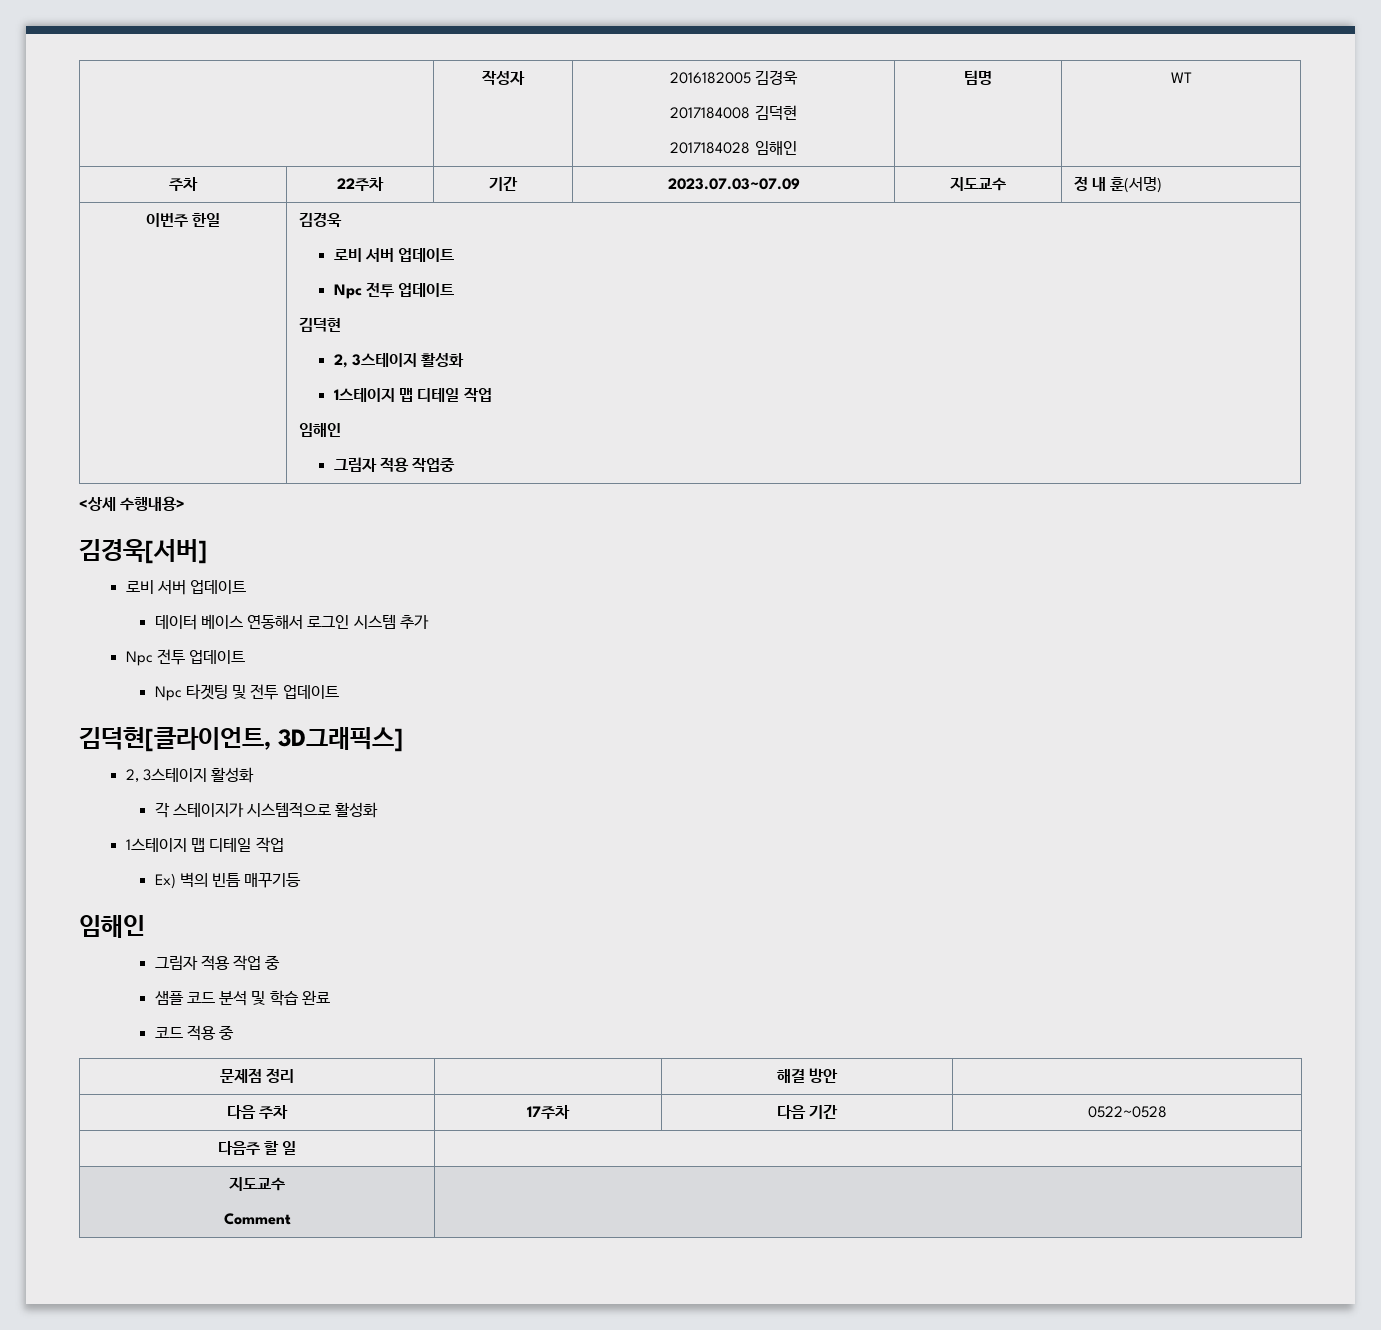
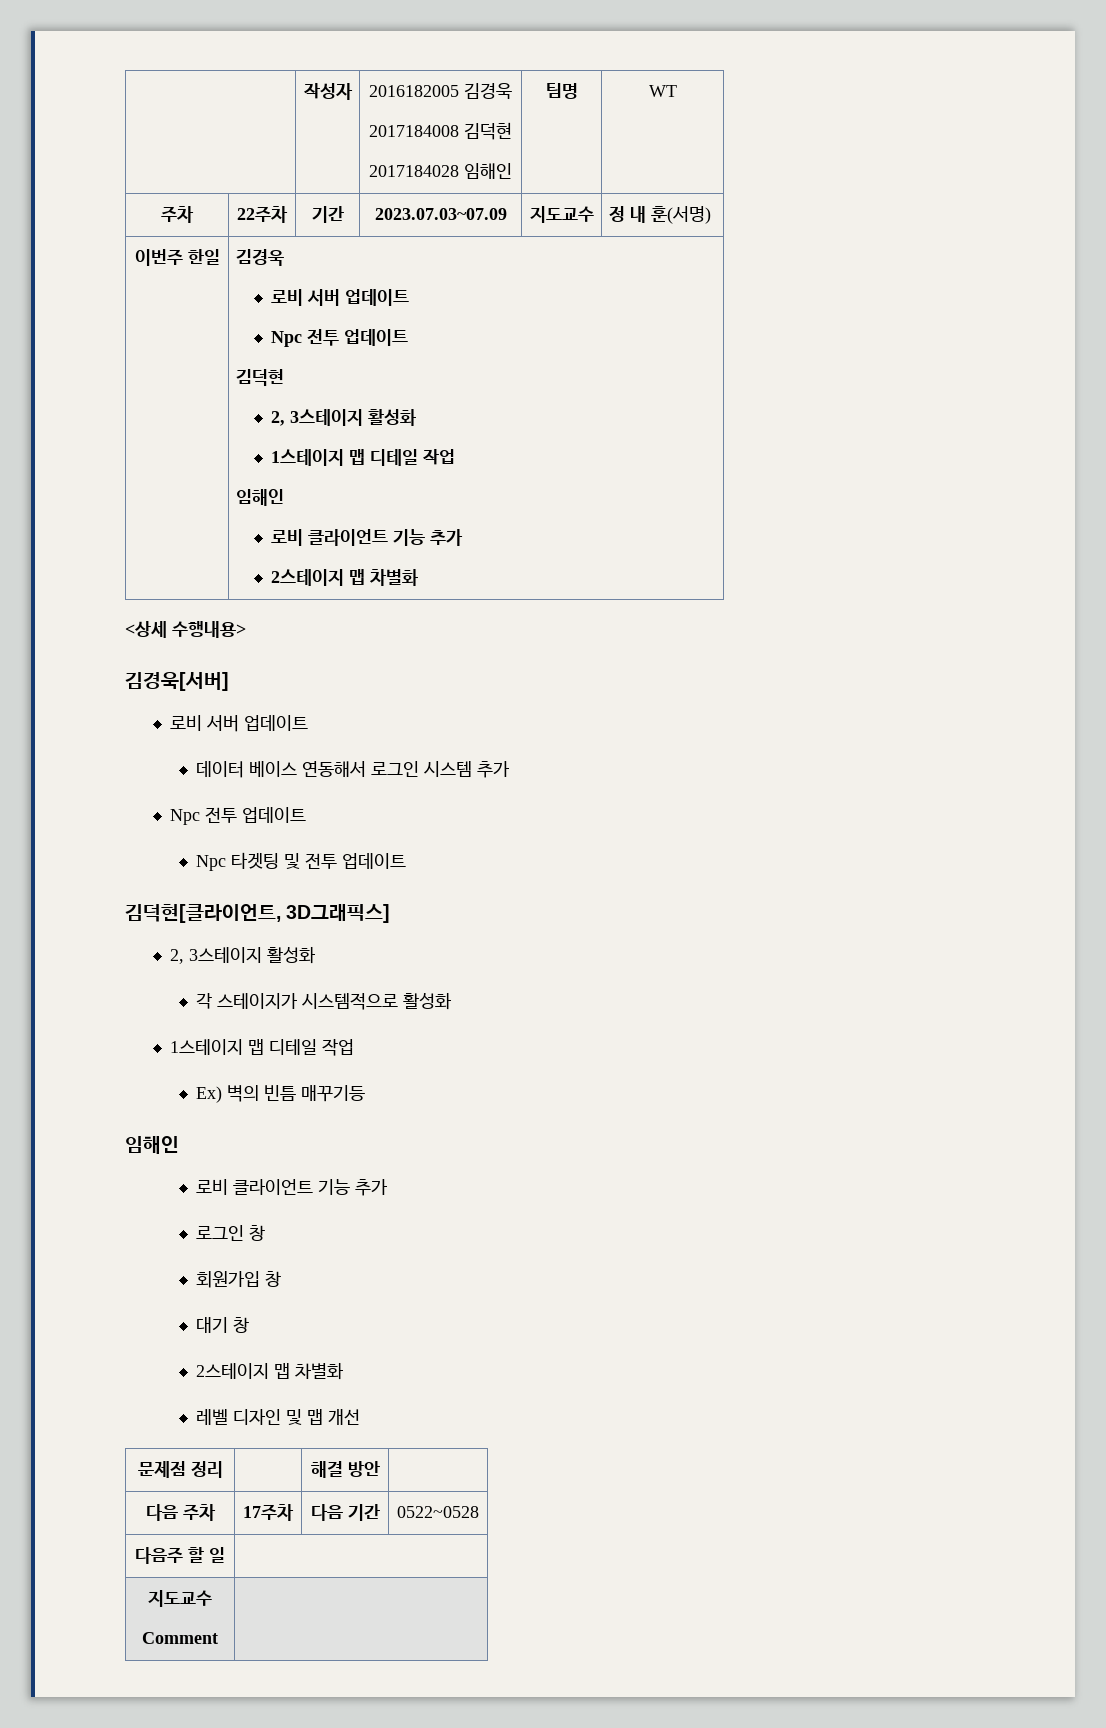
[333,457,456,472] 그림자 적용 작업중 -> [271,529,464,546] [271,569,419,586] 로비 클라이언트 기능 추가 // 2스테이지 맵 차별화
[154,955,281,971] [154,990,331,1006] [154,1025,235,1041] 그림자 적용 작업 중 // 샘플 코드 분석 및 학습 완료 // 코드 적용 중 -> [195,1179,388,1196] [195,1225,265,1241] [195,1271,281,1288] [195,1317,249,1333] [195,1362,344,1380] [195,1409,360,1425] 로비 클라이언트 기능 추가 // 로그인 창 // 회원가입 창 // 대기 창 // 2스테이지 맵 차별화 // 레벨 디자인 및 맵 개선

